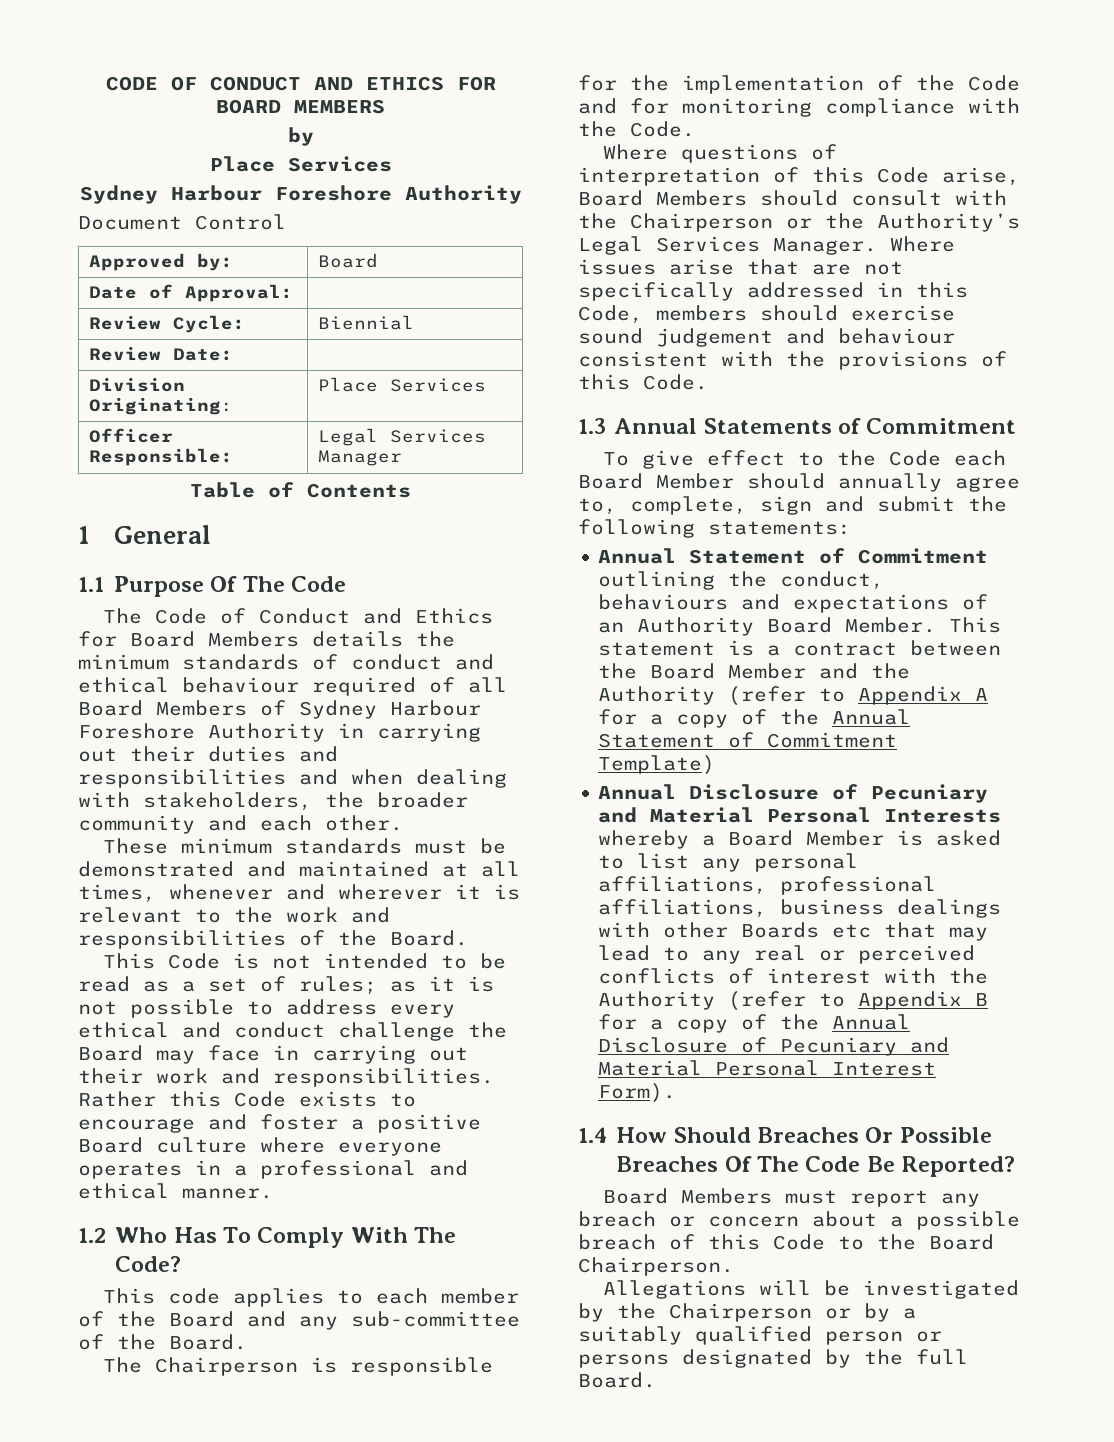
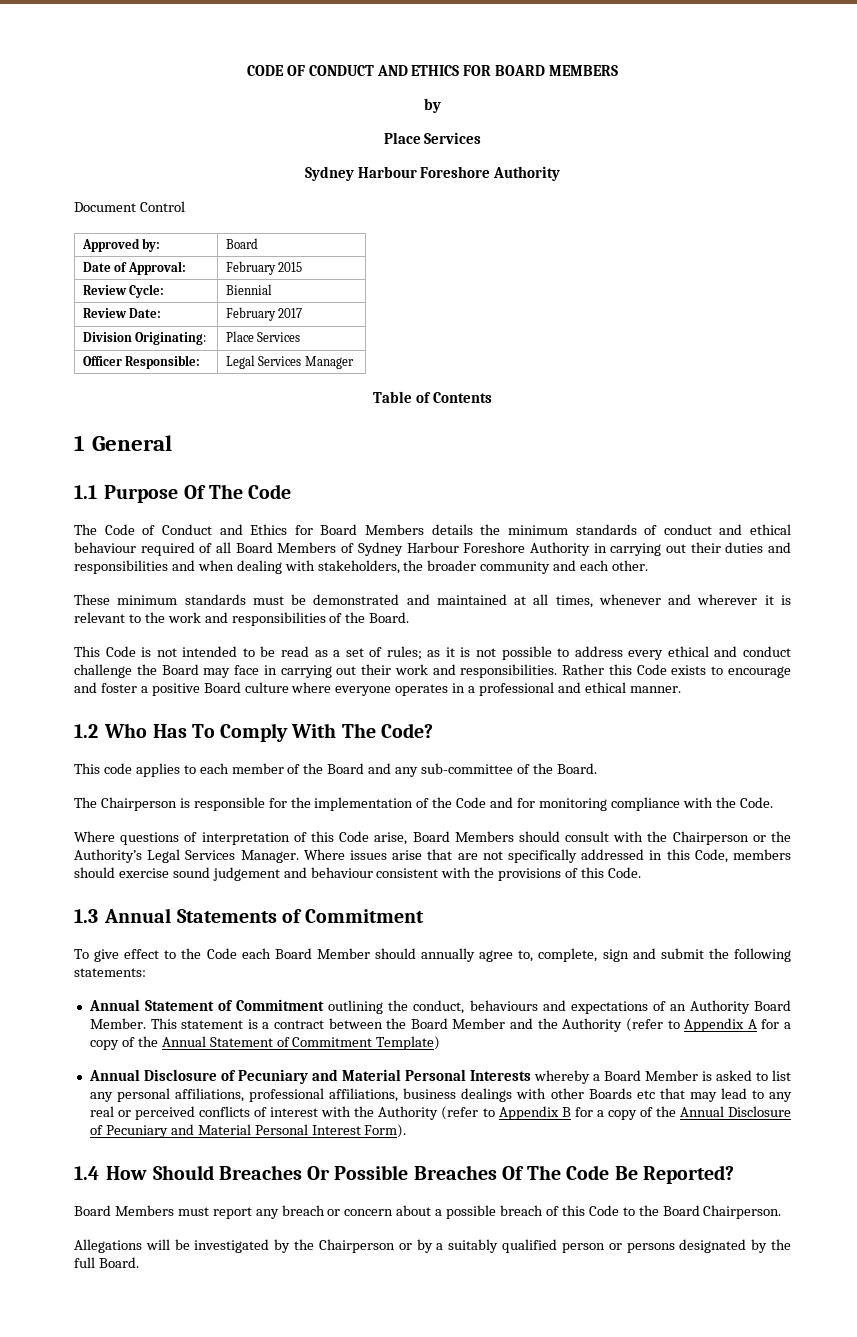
(293, 293) none -> [225,261,303,275] February 2015
(233, 354) none -> [225,307,303,321] February 2017

